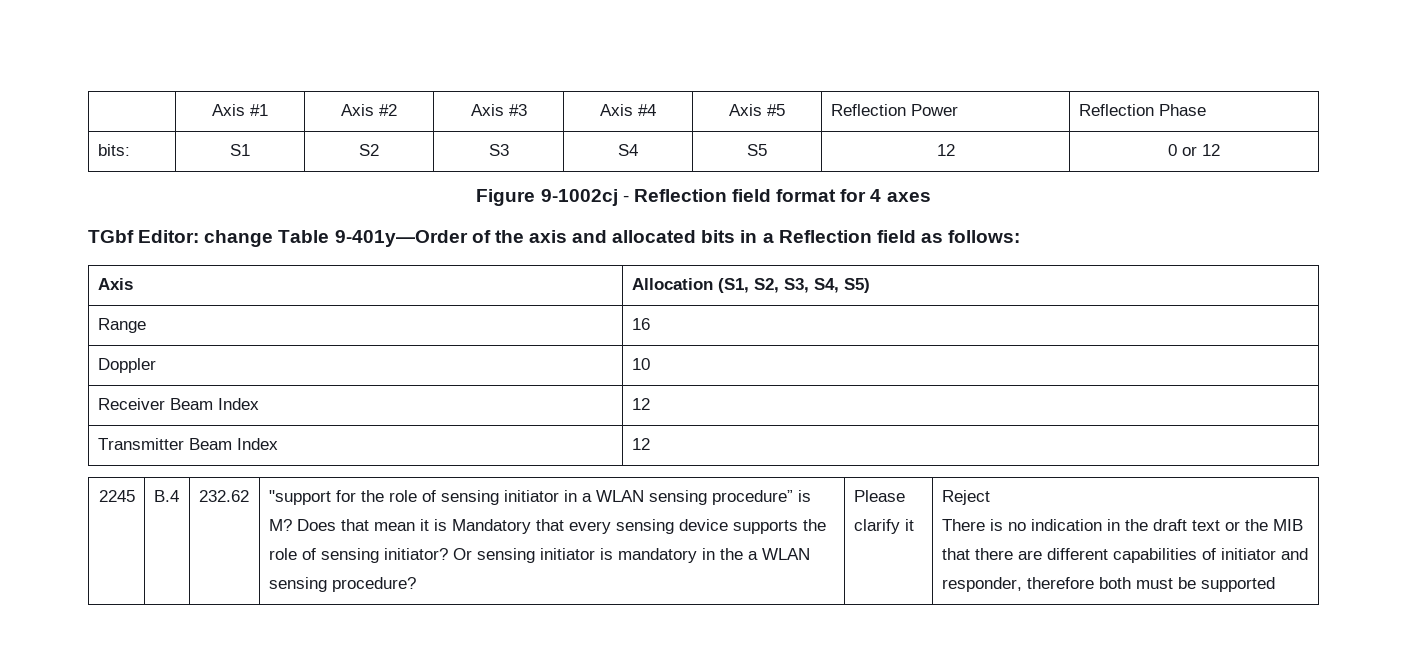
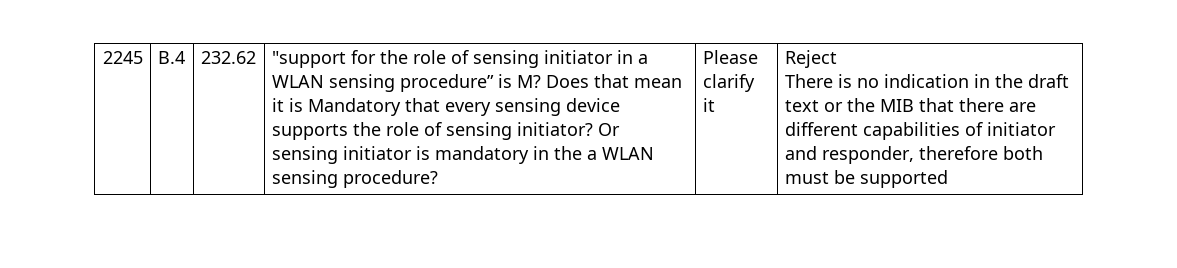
[212,104,268,116] [341,104,397,116] [470,104,527,116] [600,104,656,116] [729,104,785,116] [830,104,958,116] [1078,104,1206,116] [97,144,130,156] [230,144,250,156] [358,144,379,156] [488,144,509,156] [618,144,638,156] [747,144,767,156] [936,144,955,156] [1168,144,1220,156] [476,189,931,206] [88,230,1021,247] [97,278,133,290] [631,278,870,293] [97,318,146,333] [631,318,650,330] [97,358,156,373] [631,358,650,370] [97,398,259,410] [631,398,650,410] [97,438,278,450] [631,438,650,450] | Axis #1 | Axis #2 | Axis #3 | Axis #4 | Axis #5 | Reflection Power | Reflection Phase // bits: | S1 | S2 | S3 | S4 | S5 | 12 | 0 or 12 // Figure 9-1002cj - Reflection field format for 4 axes // TGbf Editor: change Table 9-401y—Order of the axis and allocated bits in a Reflection field as follows: // Axis | Allocation (S1, S2, S3, S4, S5) // Range | 16 // Doppler | 10 // Receiver Beam Index | 12 // Transmitter Beam Index | 12 // -> (103, 57) none

